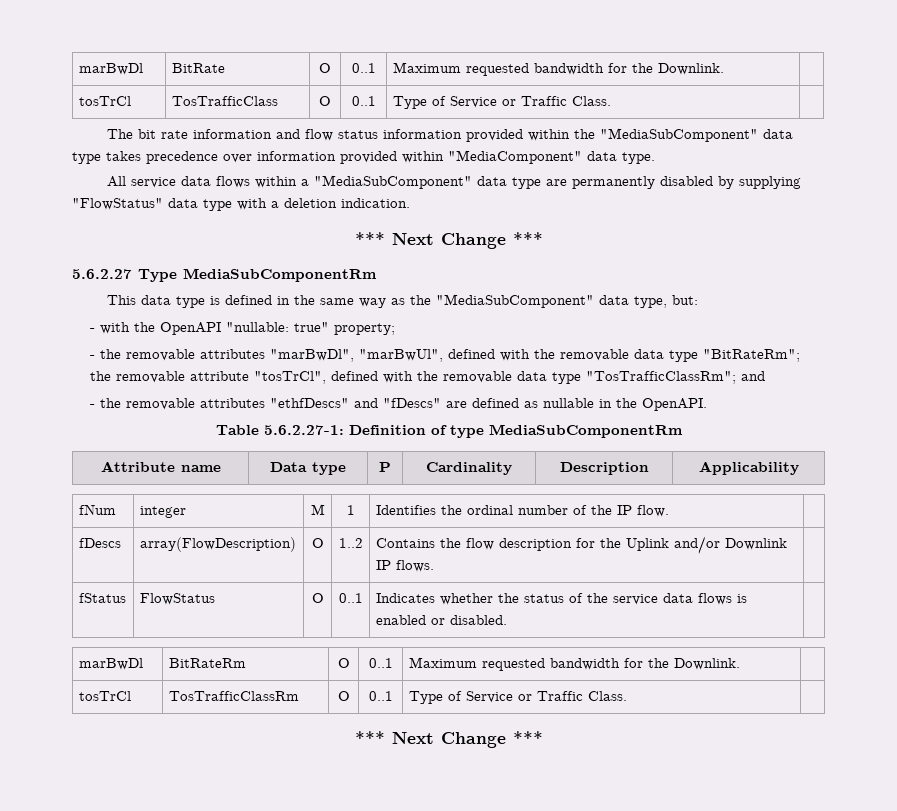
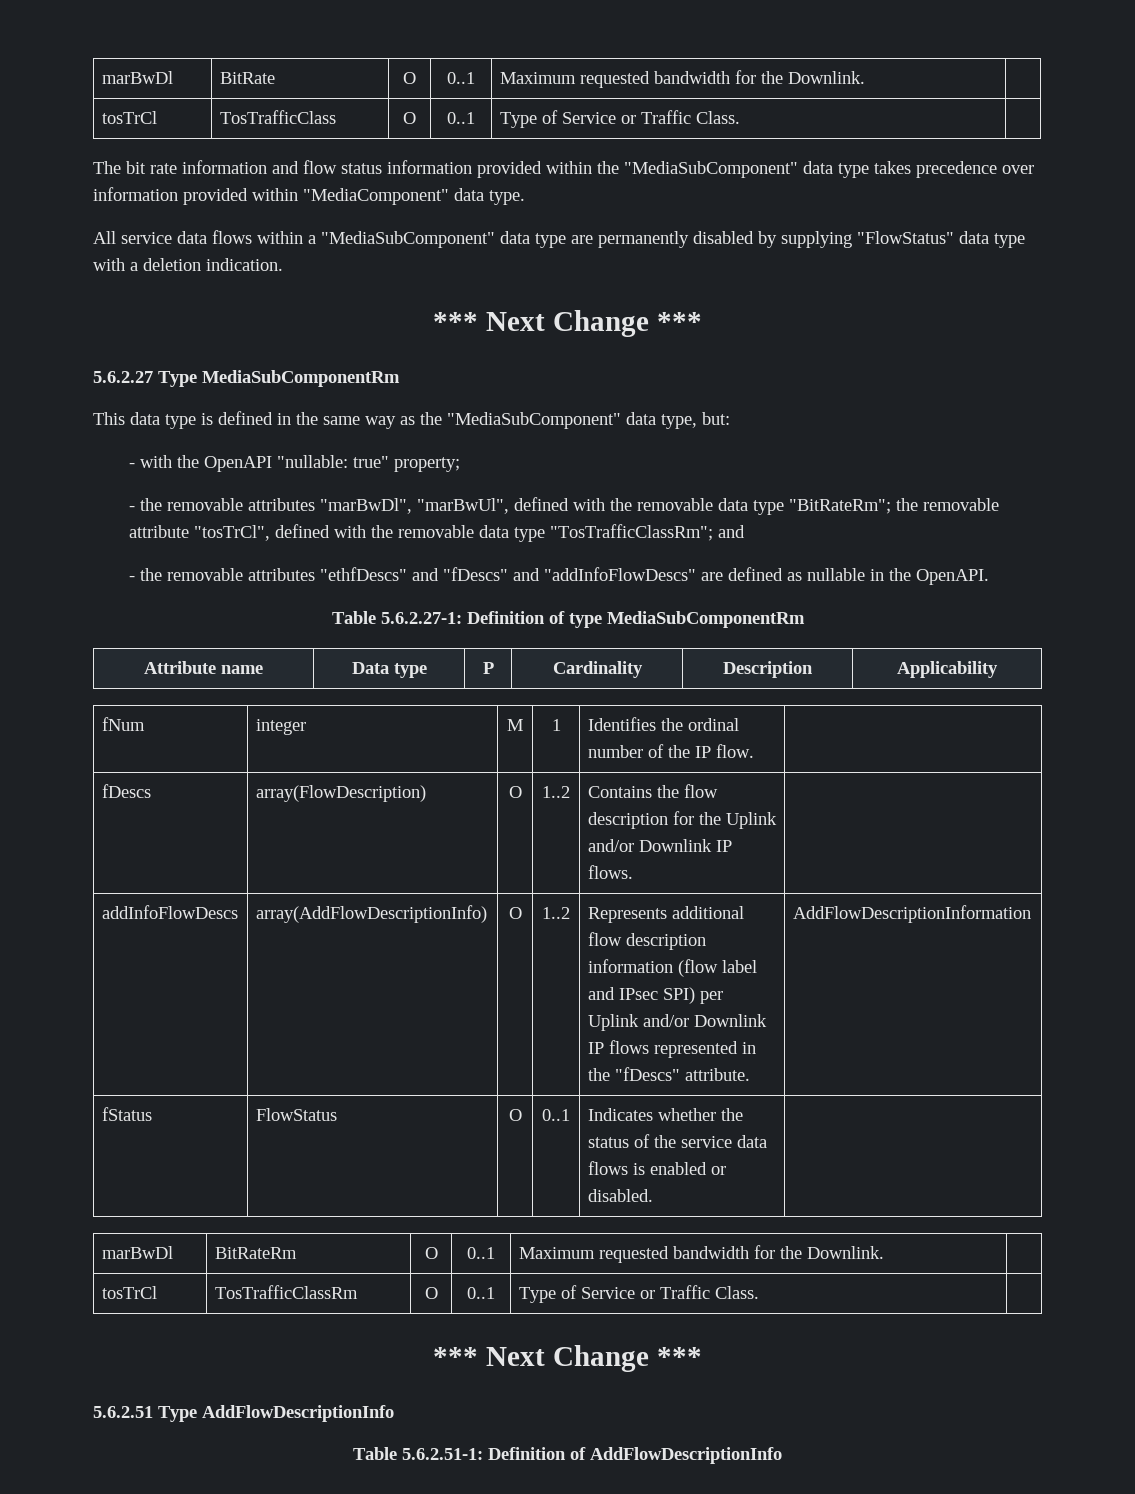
(442, 403) none -> [512,567,696,581] and "addInfoFlowDescs"
(434, 566) none -> [101,905,238,919] [255,905,487,923] [508,907,522,919] [542,907,570,919] [587,906,744,923] [587,932,706,950] [587,959,757,977] [587,987,723,1004] [587,1014,767,1031] [587,1040,756,1058] [587,1067,750,1081] [792,905,1031,923] // addInfoFlowDescs | array(AddFlowDescriptionInfo) | O | 1..2 | Represents additional flow description information (flow label and IPsec SPI) per Uplink and/or Downlink IP flows represented in the "fDescs" attribute. | AddFlowDescriptionInformation
(543, 737) none -> [93,1405,394,1422] [353,1447,782,1464] // 5.6.2.51 Type AddFlowDescriptionInfo // Table 5.6.2.51-1: Definition of AddFlowDescriptionInfo

